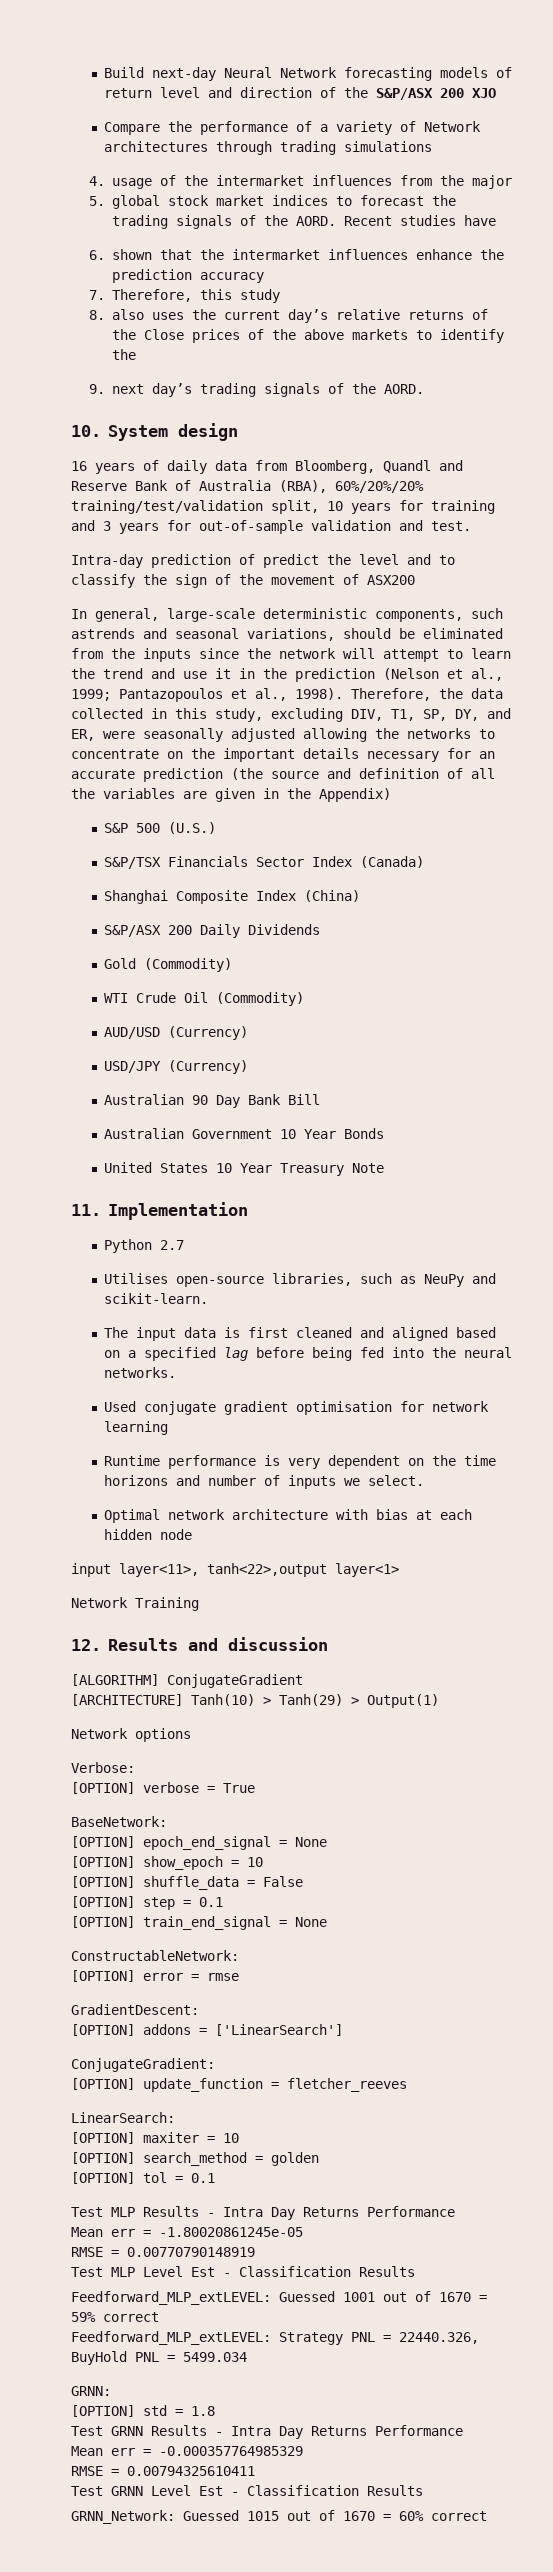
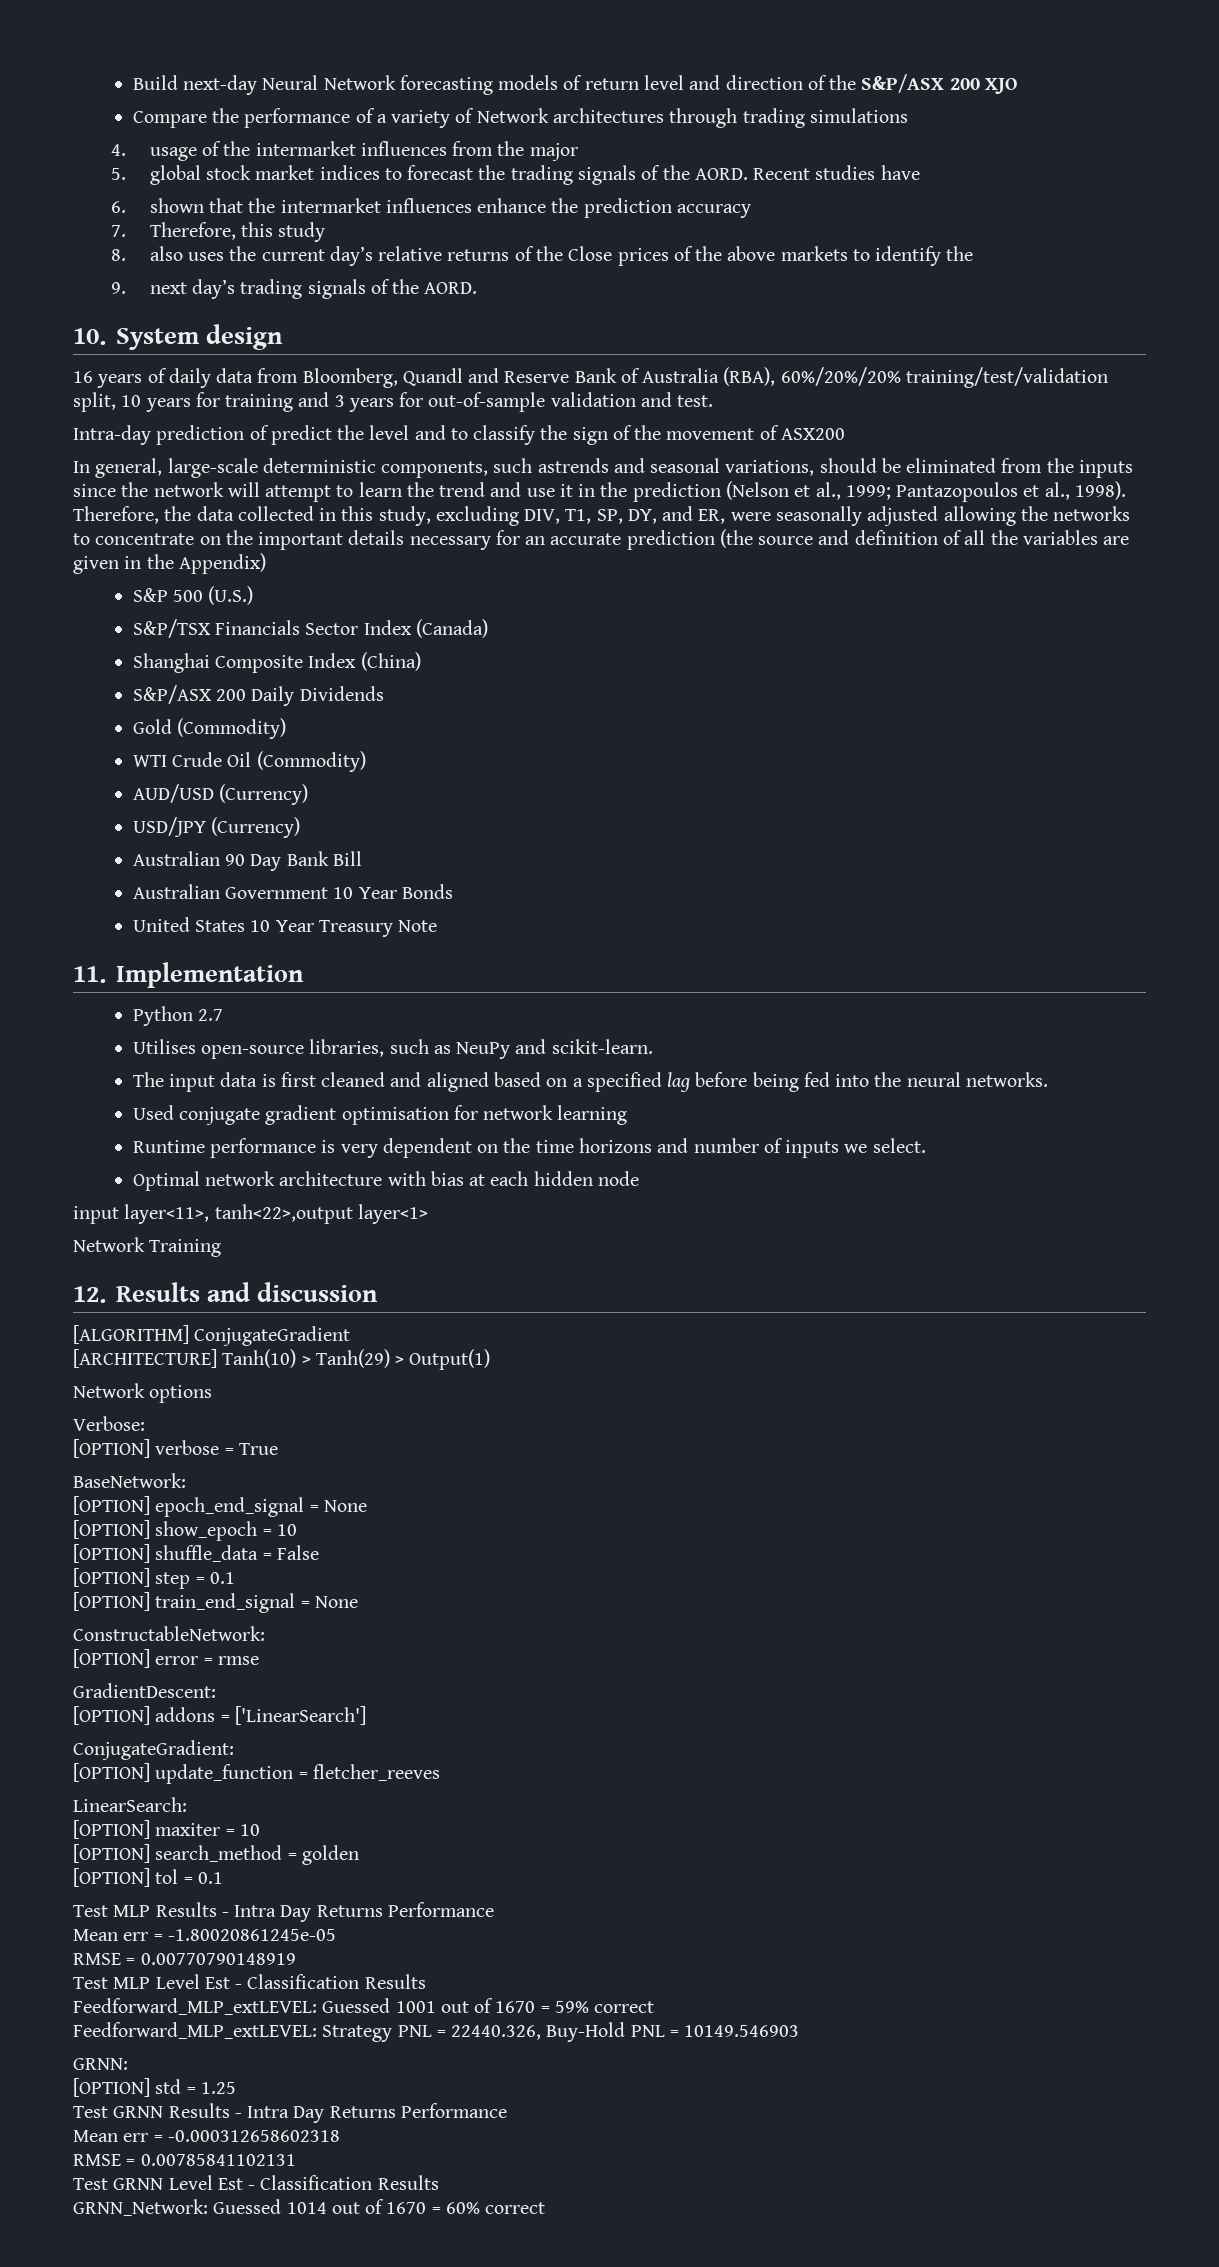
[71,2351,247,2365] BuyHold PNL = 5499.034 -> [546,2022,800,2042] Buy-Hold PNL = 10149.546903
[191,2406,215,2416] 1.8 -> [200,2082,236,2094] 1.25
[159,2446,303,2456] [71,2466,255,2476] -0.000357764985329 // RMSE = 0.00794325610411 -> [167,2130,340,2142] [73,2154,296,2166] -0.000312658602318 // RMSE = 0.00785841102131
[247,2511,279,2521] 1015 -> [286,2202,327,2214] 1014

